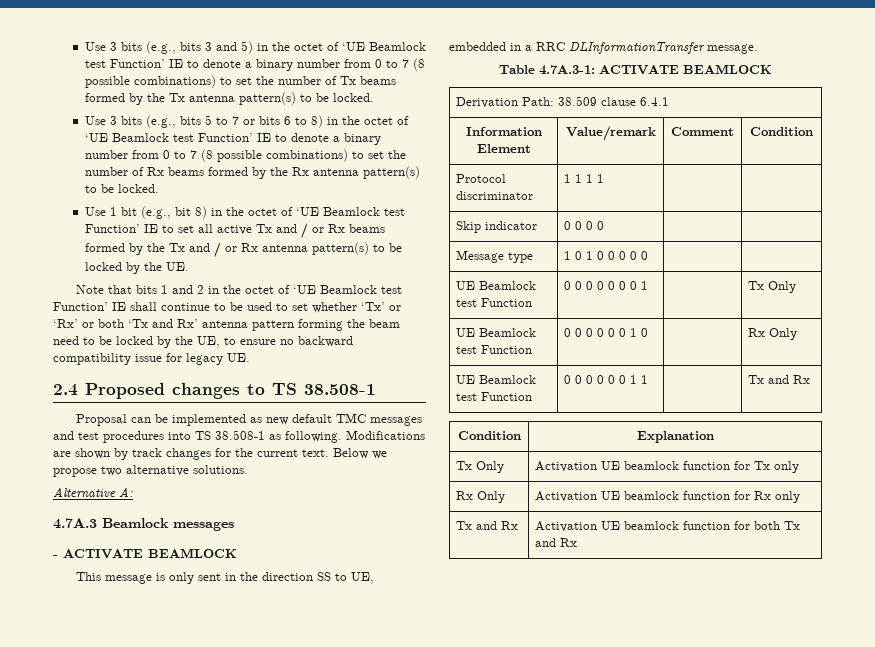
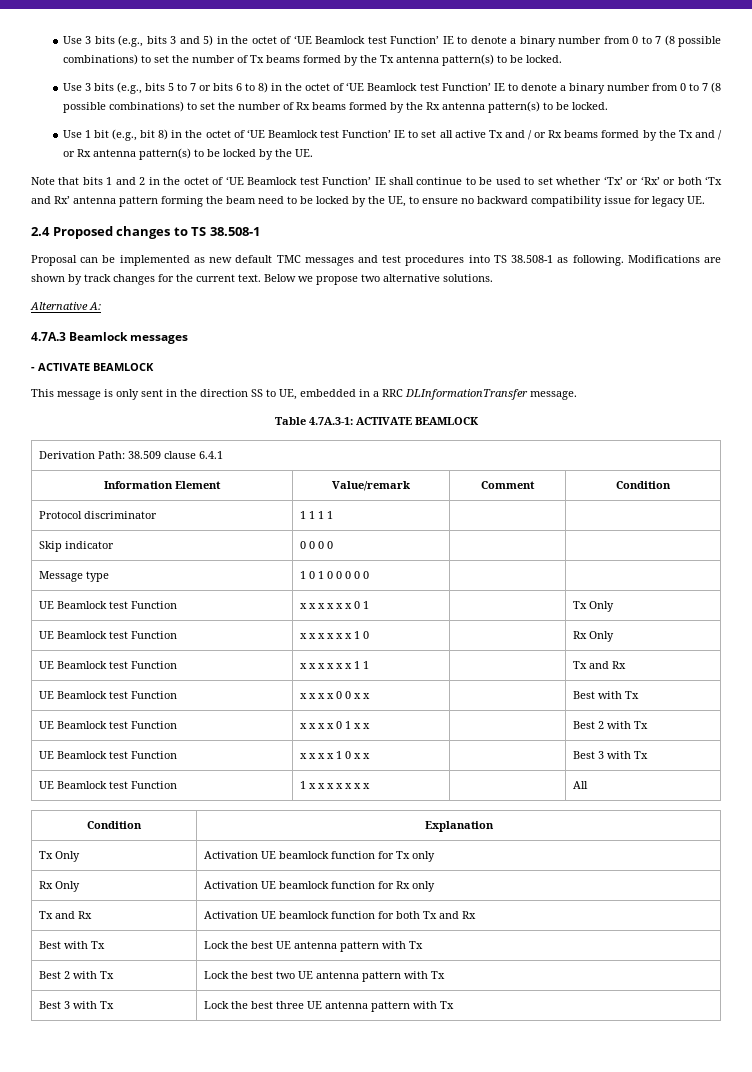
[564,281,627,290] 0 0 0 0 0 0 -> [299,603,352,609] x x x x x x
[564,328,627,337] 0 0 0 0 0 0 -> [299,633,352,639] x x x x x x
[564,375,627,384] 0 0 0 0 0 0 -> [299,663,352,669] x x x x x x
(811, 379) none -> [38,691,177,699] [299,691,370,699] [572,691,639,699] [38,721,177,729] [299,721,370,729] [572,721,648,729] [38,751,177,759] [299,751,370,759] [572,751,648,759] [38,781,177,789] [299,781,370,789] [572,781,588,789] // UE Beamlock test Function | x x x x 0 0 x x | | Best with Tx // UE Beamlock test Function | x x x x 0 1 x x | | Best 2 with Tx // UE Beamlock test Function | x x x x 1 0 x x | | Best 3 with Tx // UE Beamlock test Function | 1 x x x x x x x | | All
(578, 542) none -> [38,941,105,949] [203,941,423,952] [38,971,114,979] [203,971,445,982] [38,1001,114,1009] [203,1001,454,1012] // Best with Tx | Lock the best UE antenna pattern with Tx // Best 2 with Tx | Lock the best two UE antenna pattern with Tx // Best 3 with Tx | Lock the best three UE antenna pattern with Tx

